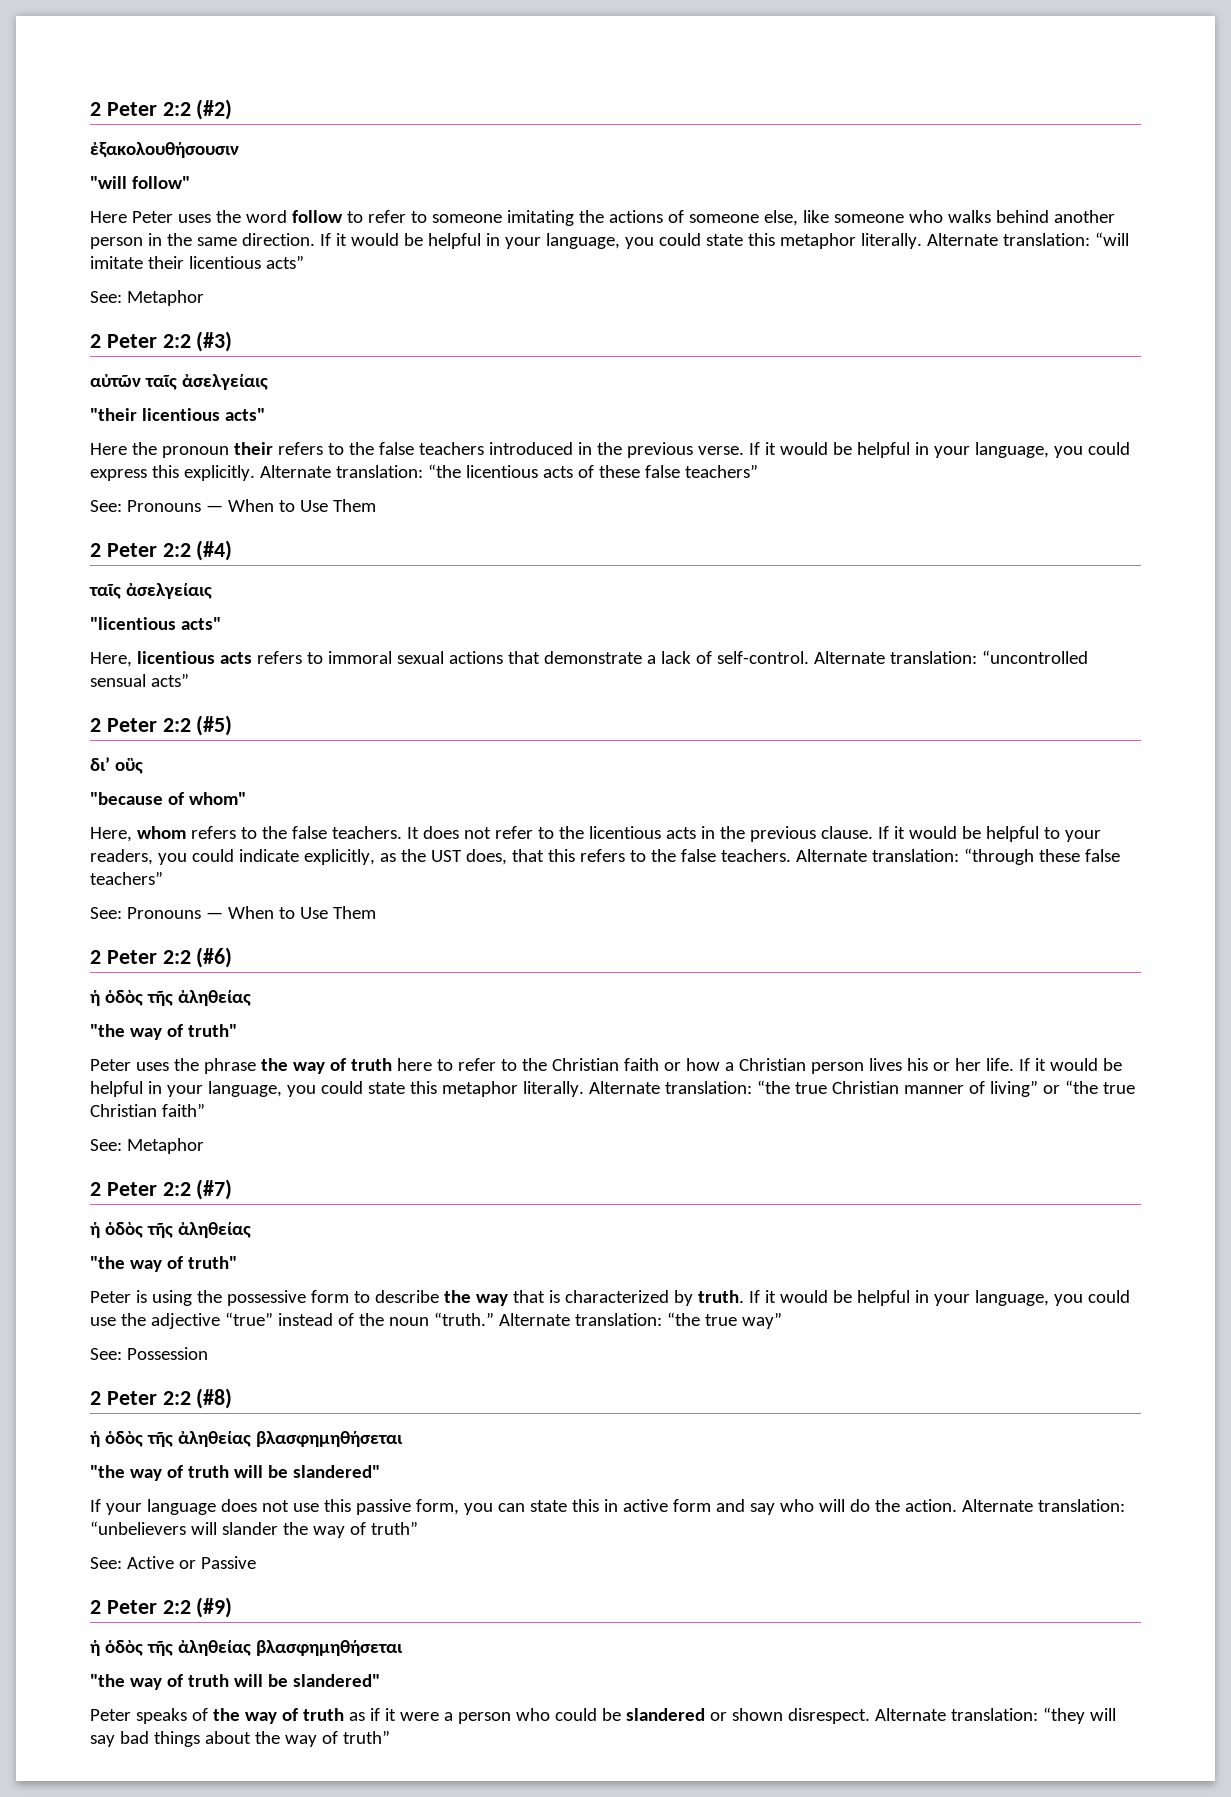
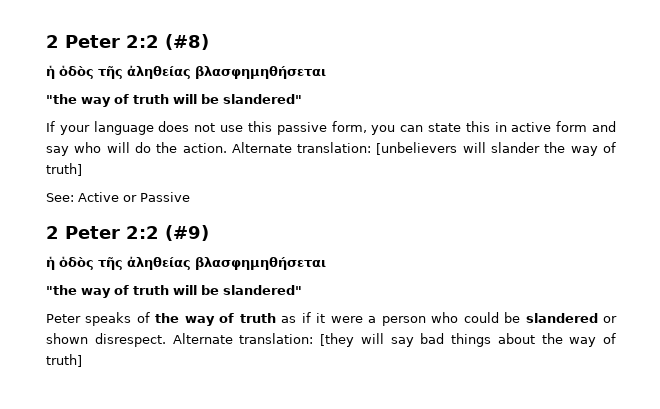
[90,99,233,120] [90,142,239,158] [90,176,190,189] [90,210,1115,226] [90,232,1129,249] [90,255,304,269] [90,290,204,306] [90,331,233,352] [90,374,268,390] [90,408,265,421] [90,442,1130,458] [90,464,758,481] [90,499,376,512] [90,540,233,561] [89,583,212,599] [90,617,221,630] [90,650,1088,667] [90,673,189,687] [90,715,233,736] [90,757,143,774] [90,792,246,805] [90,826,1101,842] [90,848,1120,865] [90,871,163,885] [90,906,376,919] [90,947,233,968] [90,990,251,1006] [90,1024,237,1040] [90,1058,1122,1074] [90,1080,1135,1097] [90,1103,205,1117] [90,1138,204,1154] [90,1179,233,1200] [90,1222,251,1238] [90,1256,237,1272] [90,1290,1130,1306] [90,1312,782,1329] [90,1347,208,1360] [90,1391,191,1405] 2 Peter 2:2 (#2) // ἐξακολουθήσουσιν // "will follow" // Here Peter uses the word follow to refer to someone imitating the actions of someone else, like someone who walks behind another person in the same direction. If it would be helpful in your language, you could state this metaphor literally. Alternate translation: “will imitate their licentious acts” // See: Metaphor // 2 Peter 2:2 (#3) // αὐτῶν ταῖς ἀσελγείαις // "their licentious acts" // Here the pronoun their refers to the false teachers introduced in the previous verse. If it would be helpful in your language, you could express this explicitly. Alternate translation: “the licentious acts of these false teachers” // See: Pronouns — When to Use Them // 2 Peter 2:2 (#4) // ταῖς ἀσελγείαις // "licentious acts" // Here, licentious acts refers to immoral sexual actions that demonstrate a lack of self-control. Alternate translation: “uncontrolled sensual acts” // 2 Peter 2:2 (#5) // δι’ οὓς // "because of whom" // Here, whom refers to the false teachers. It does not refer to the licentious acts in the previous clause. If it would be helpful to your readers, you could indicate explicitly, as the UST does, that this refers to the false teachers. Alternate translation: “through these false teachers” // See: Pronouns — When to Use Them // 2 Peter 2:2 (#6) // ἡ ὁδὸς τῆς ἀληθείας // "the way of truth" // Peter uses the phrase the way of truth here to refer to the Christian faith or how a Christian person lives his or her life. If it would be helpful in your language, you could state this metaphor literally. Alternate translation: “the true Christian manner of living” or “the true Christian faith” // See: Metaphor // 2 Peter 2:2 (#7) // ἡ ὁδὸς τῆς ἀληθείας // "the way of truth" // Peter is using the possessive form to describe the way that is characterized by truth. If it would be helpful in your language, you could use the adjective “true” instead of the noun “truth.” Alternate translation: “the true way” // See: Possession // 2 Peter 2:2 -> [46,35,159,48] 2 Peter 2:2
[90,1521,186,1535] “unbelievers -> [376,142,458,155] [unbelievers
[370,1521,418,1535] truth” -> [46,163,82,176] truth]
[1042,1707,1085,1724] “they -> [320,333,354,347] [they
[342,1730,390,1744] truth” -> [46,354,82,367] truth]

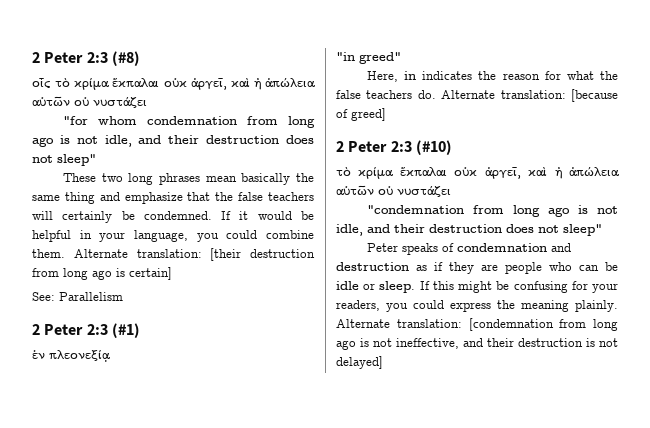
[46,35,159,48] 2 Peter 2:2 -> [32,52,108,63] 2 Peter 2:3
[46,65,326,79] [46,94,302,107] [46,121,616,135] [46,142,616,156] [46,163,82,176] [46,192,190,202] [46,225,209,241] [46,256,326,270] [46,285,302,298] [46,312,618,326] [46,333,616,347] [46,354,82,367] ἡ ὁδὸς τῆς ἀληθείας βλασφημηθήσεται // "the way of truth will be slandered" // If your language does not use this passive form, you can state this in active form and say who will do the action. Alternate translation: [unbelievers will slander the way of truth] // See: Active or Passive // 2 Peter 2:2 (#9) // ἡ ὁδὸς τῆς ἀληθείας βλασφημηθήσεται // "the way of truth will be slandered" // Peter speaks of the way of truth as if it were a person who could be slandered or shown disrespect. Alternate translation: [they will say bad things about the way of truth] -> [32,77,315,90] [32,96,147,108] [62,116,316,128] [32,135,314,147] [32,154,96,166] [62,173,314,185] [32,192,314,204] [32,211,314,223] [32,230,314,242] [32,248,315,261] [32,267,172,280] [32,292,123,301] [32,323,140,338] [32,350,110,362] [336,52,401,64] [366,71,618,82] [336,89,618,102] [336,108,386,121] [336,140,452,155] [336,167,619,179] [336,185,451,197] [366,205,618,217] [336,224,602,236] [366,243,571,255] [336,262,618,274] [336,281,618,293] [336,300,618,312] [336,318,618,331] [336,338,618,350] [336,356,383,369] οἷς τὸ κρίμα ἔκπαλαι οὐκ ἀργεῖ, καὶ ἡ ἀπώλεια αὐτῶν οὐ νυστάζει // "for whom condemnation from long ago is not idle, and their destruction does not sleep" // These two long phrases mean basically the same thing and emphasize that the false teachers will certainly be condemned. If it would be helpful in your language, you could combine them. Alternate translation: [their destruction from long ago is certain] // See: Parallelism // 2 Peter 2:3 (#1) // ἐν πλεονεξίᾳ // "in greed" // Here, in indicates the reason for what the false teachers do. Alternate translation: [because of greed] // 2 Peter 2:3 (#10) // τὸ κρίμα ἔκπαλαι οὐκ ἀργεῖ, καὶ ἡ ἀπώλεια αὐτῶν οὐ νυστάζει // "condemnation from long ago is not idle, and their destruction does not sleep" // Peter speaks of condemnation and destruction as if they are people who can be idle or sleep. If this might be confusing for your readers, you could express the meaning plainly. Alternate translation: [condemnation from long ago is not ineffective, and their destruction is not delayed]

